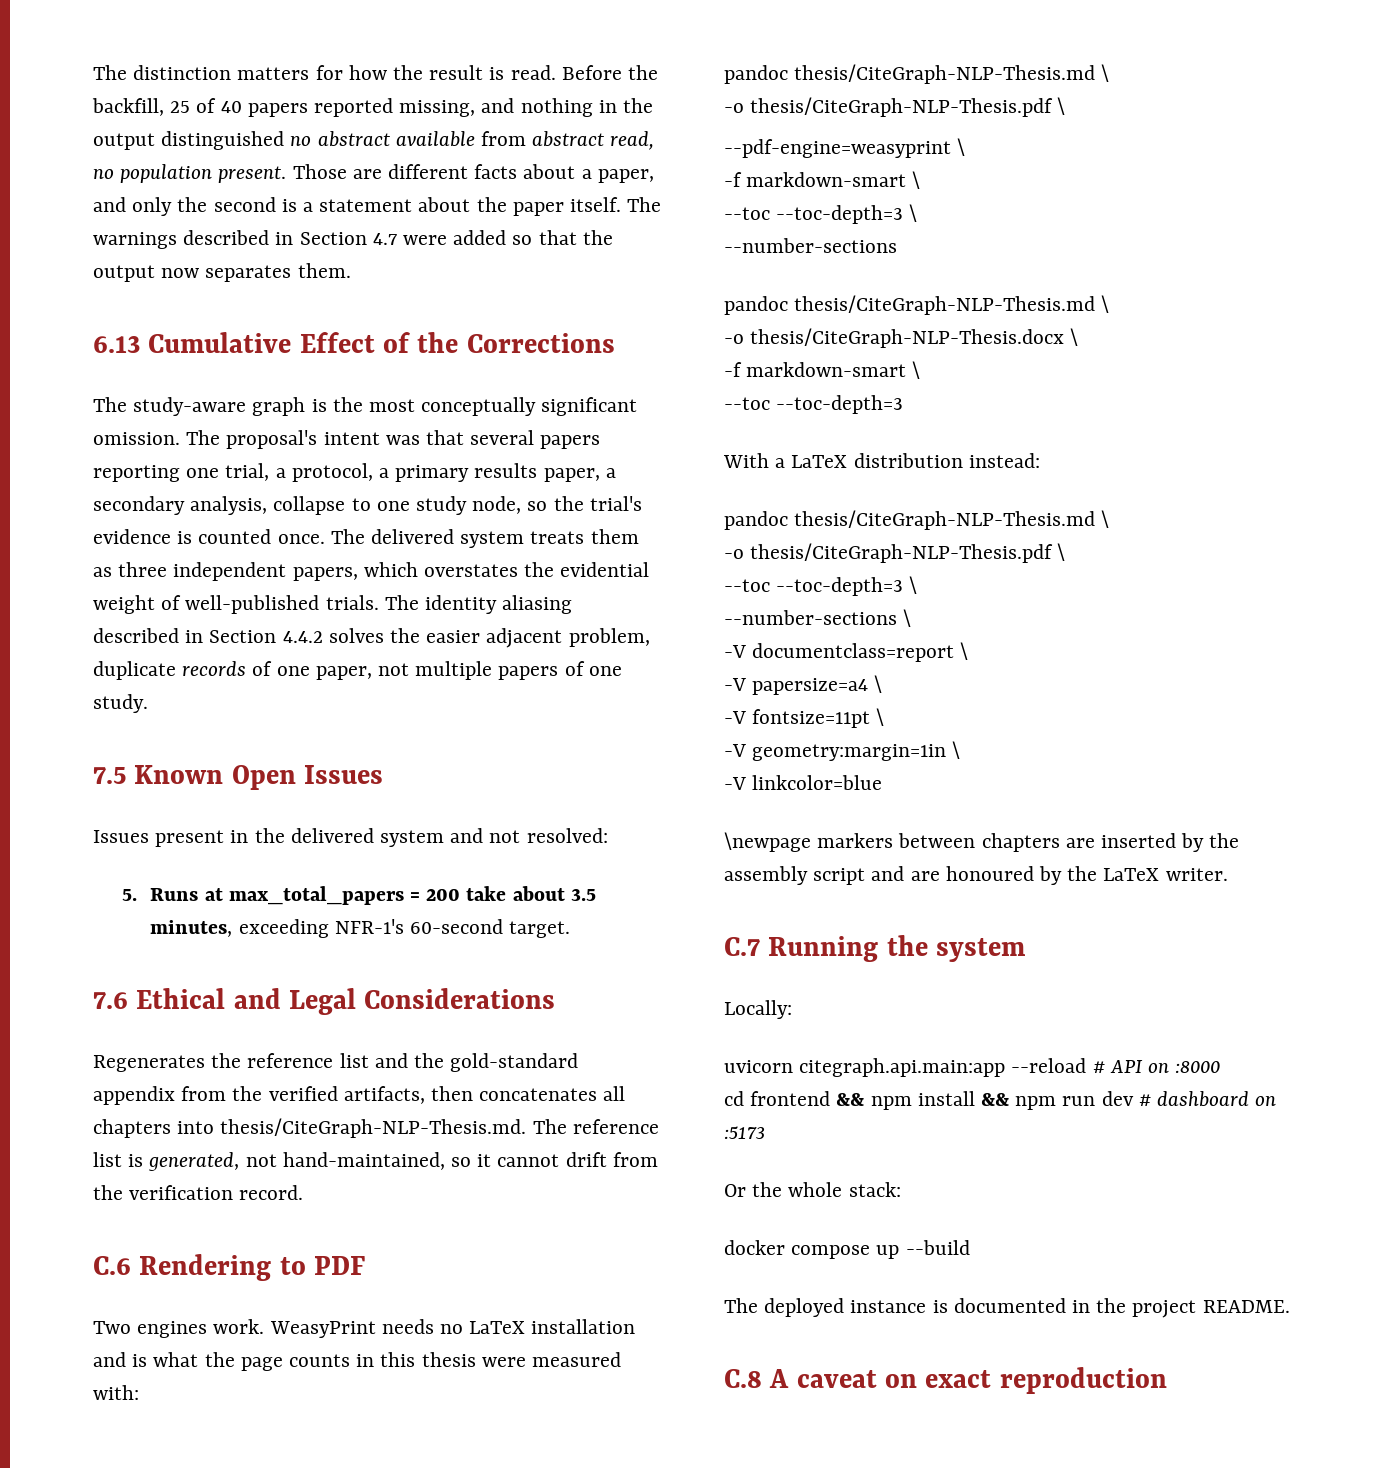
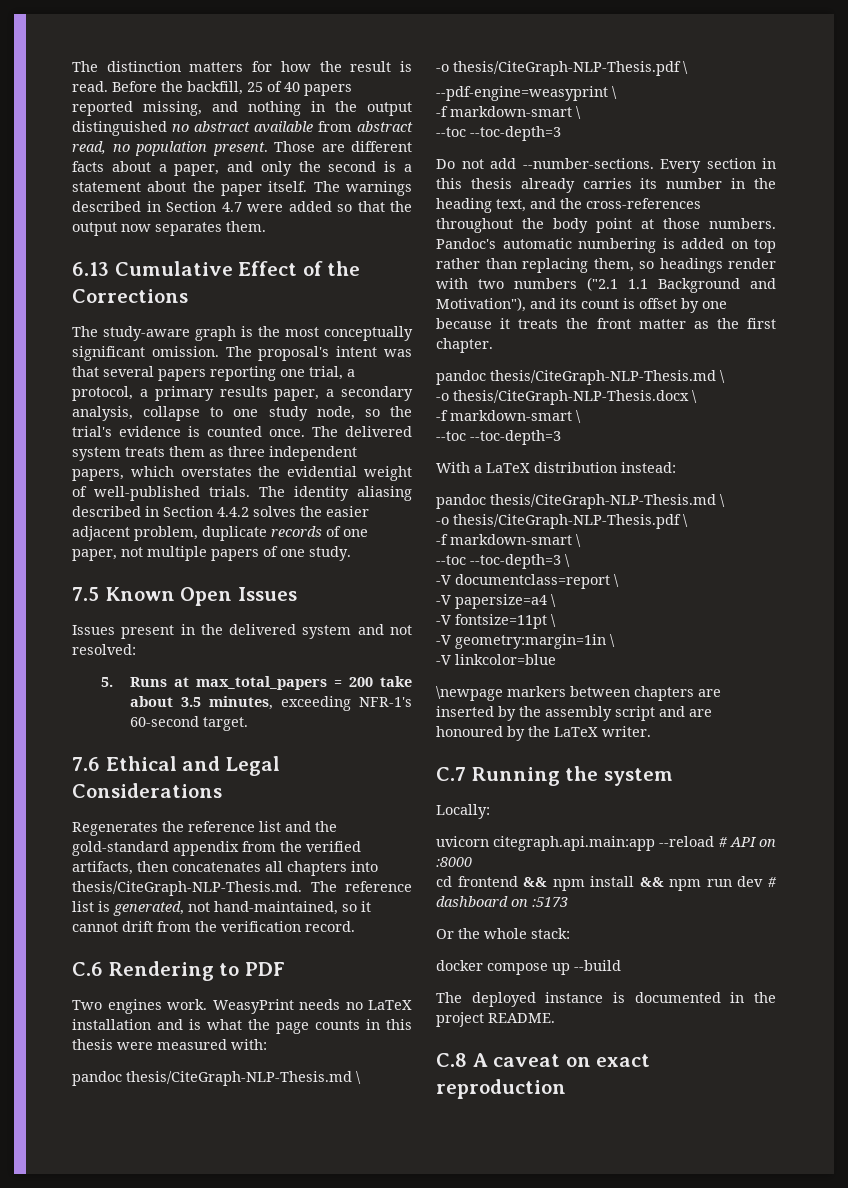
[909,204,918,222] [724,238,897,253] \ // --number-sections -> [436,158,776,173] [436,178,776,193] [436,198,701,213] [436,218,776,233] [436,238,776,253] [436,258,776,273] [436,277,776,293] [436,297,727,313] [436,318,776,329] [436,338,493,353] // Do not add --number-sections. Every section in this thesis already carries its number in the heading text, and the cross-references throughout the body point at those numbers. Pandoc's automatic numbering is added on top rather than replacing them, so headings render with two numbers ("2.1 1.1 Background and Motivation"), and its count is offset by one because it treats the front matter as the first chapter.
[724,576,918,596] [724,609,912,627] // --toc --toc-depth=3 \ // --number-sections \ -> [436,534,581,547] [436,554,570,569] // -f markdown-smart \ // --toc --toc-depth=3 \

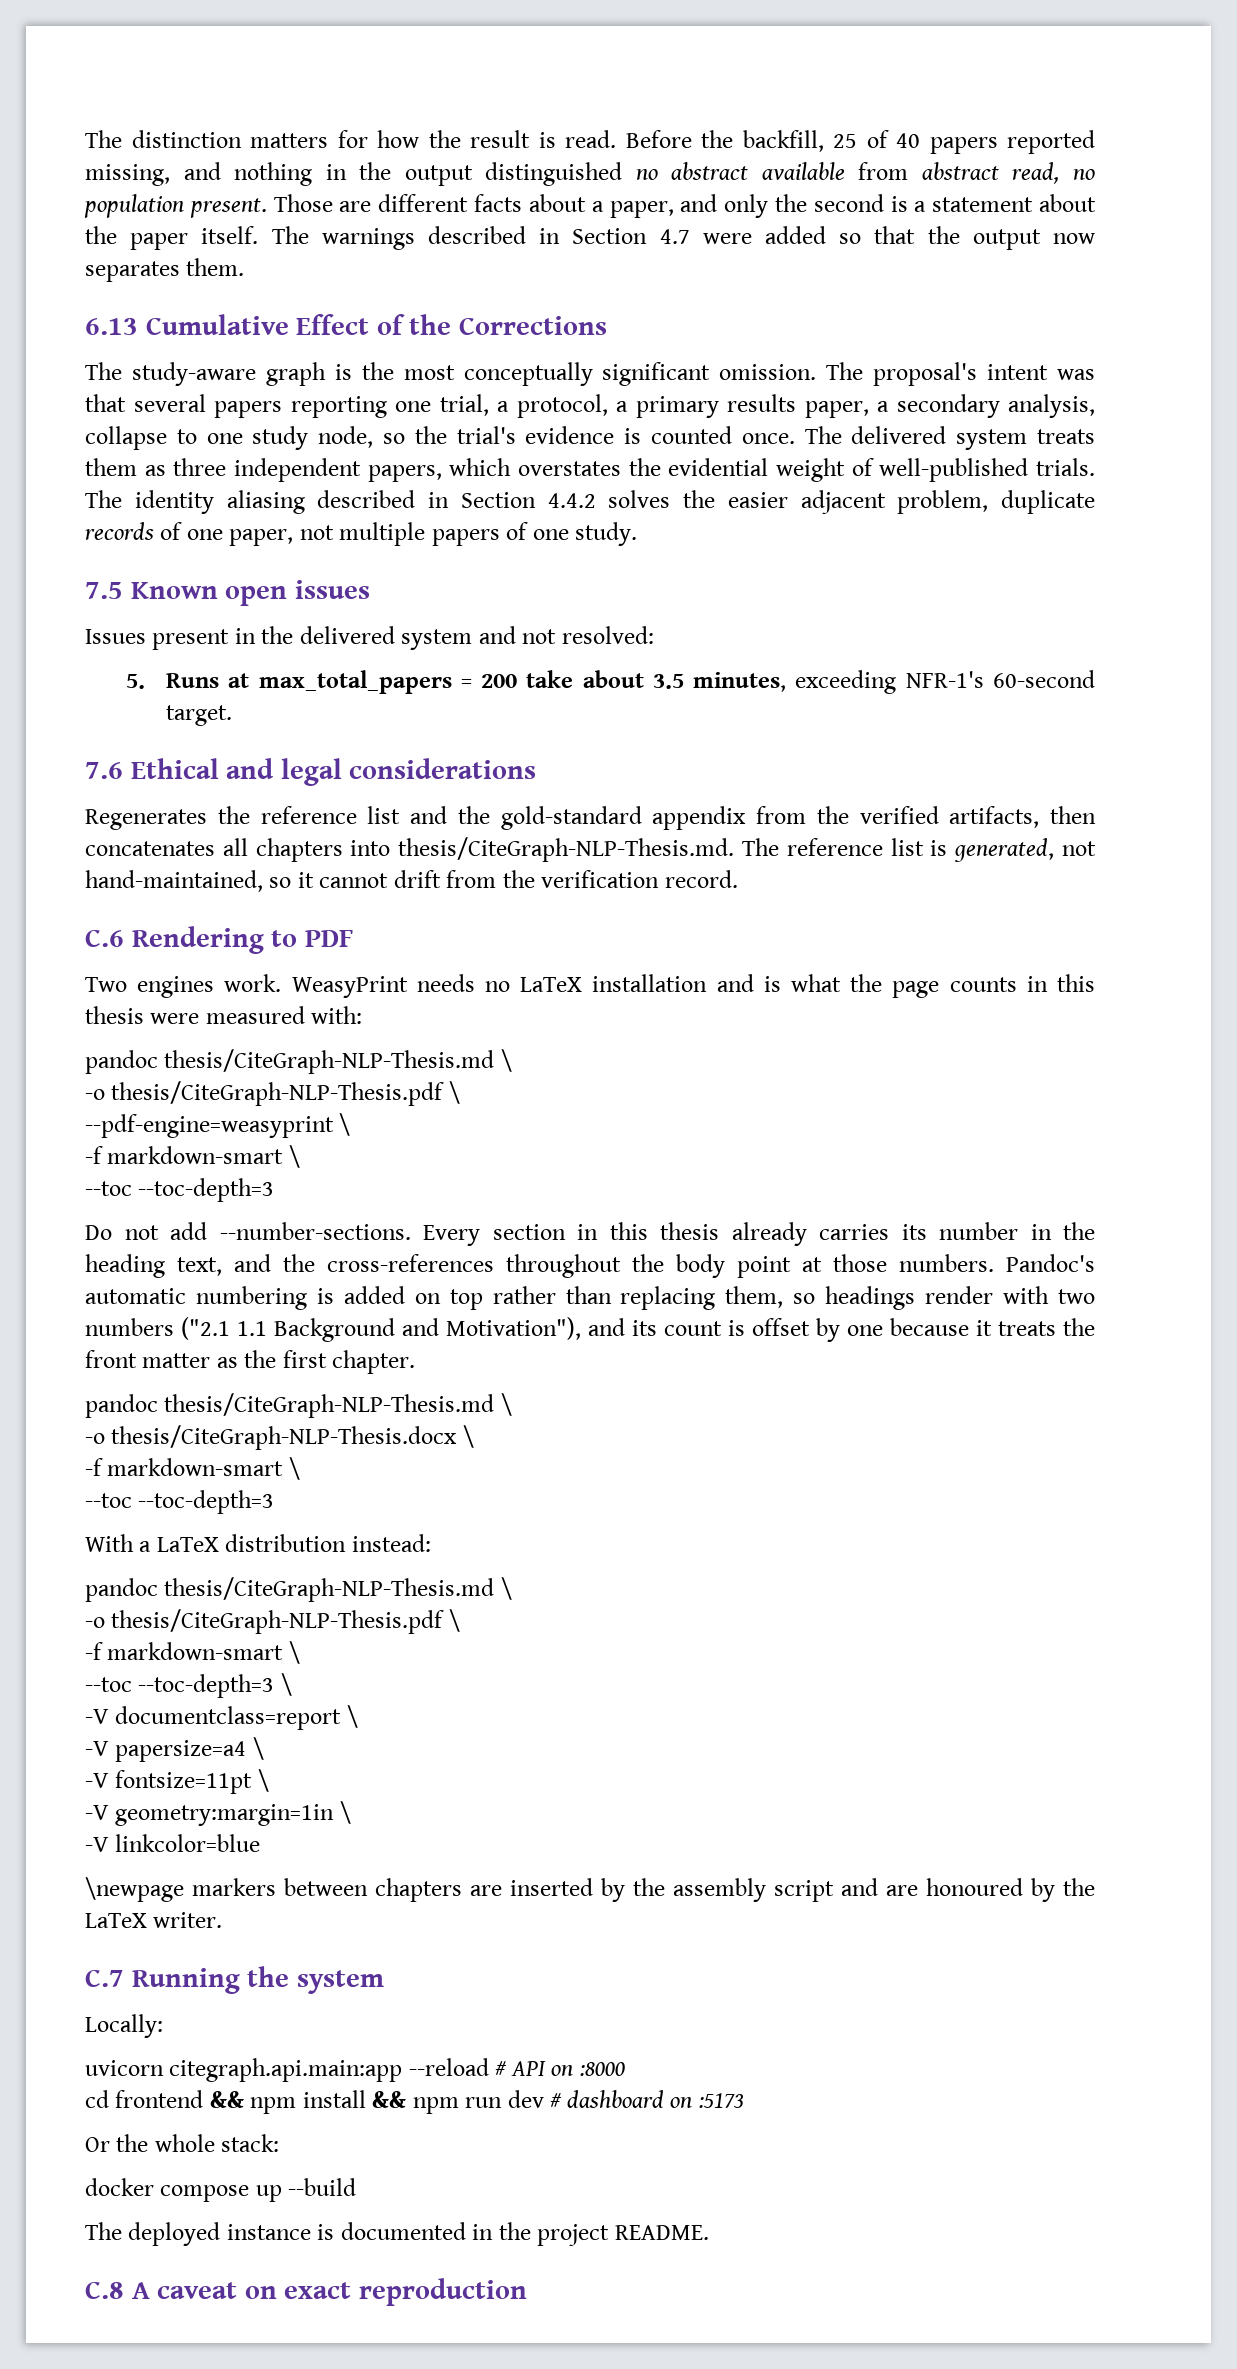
[180,587,297,606] Open Issues -> [225,580,370,606] open issues
[225,756,280,776] [72,783,222,798] Legal Considerations -> [280,758,537,786] legal considerations

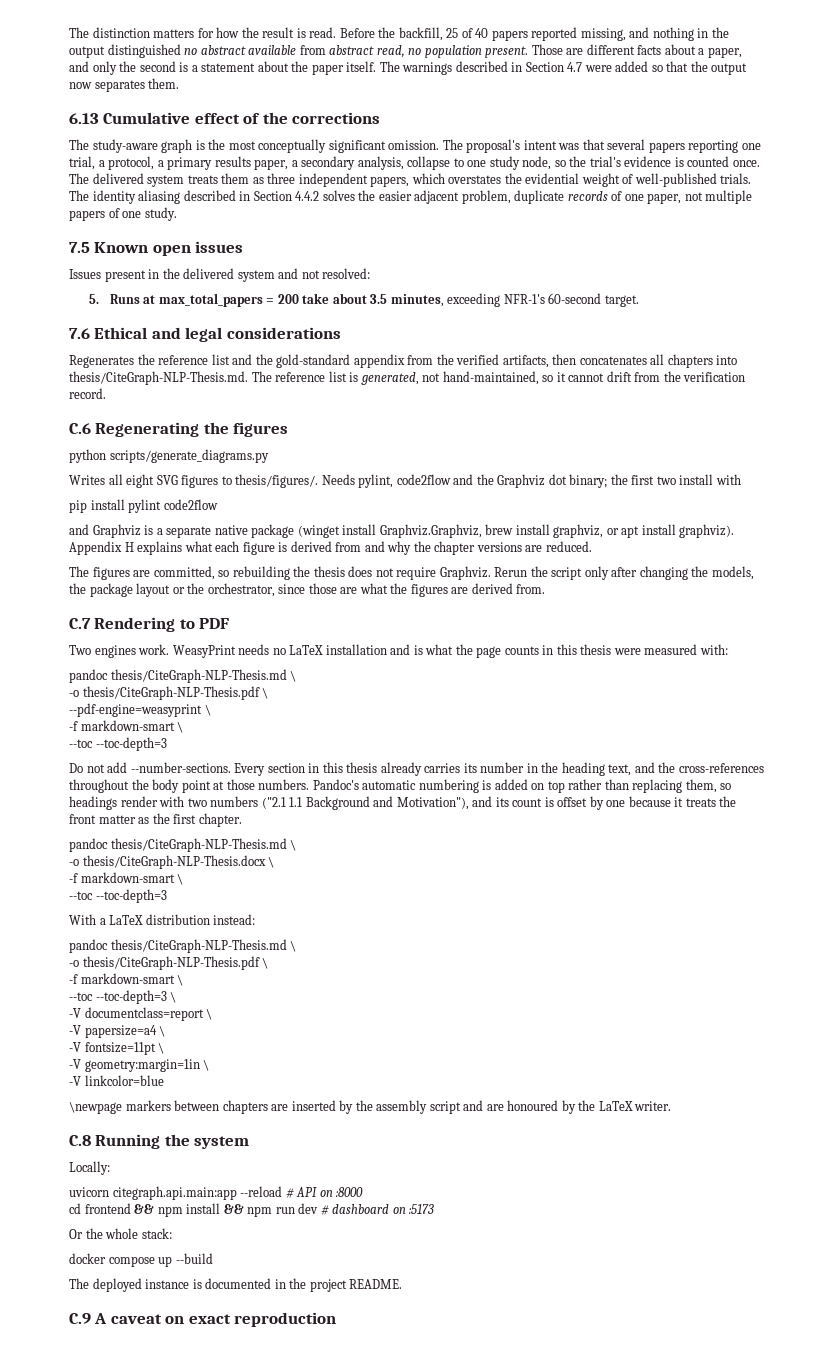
[296,314,370,335] Effect -> [194,113,240,124] effect
[458,316,607,335] Corrections -> [292,112,381,124] corrections
(124, 938) none -> [95,422,289,437] [69,449,269,463] [69,474,741,488] [69,499,218,513] [69,524,735,538] [69,541,592,555] [69,566,754,580] [69,583,546,597] [69,618,91,629] Regenerating the figures // python scripts/generate_diagrams.py // Writes all eight SVG figures to thesis/figures/. Needs pylint, code2flow and the Graphviz dot binary; the first two install with // pip install pylint code2flow // and Graphviz is a separate native package (winget install Graphviz.Graphviz, brew install graphviz, or apt install graphviz). Appendix H explains what each figure is derived from and why the chapter versions are reduced. // The figures are committed, so rebuilding the thesis does not require Graphviz. Rerun the script only after changing the models, the package layout or the orchestrator, since those are what the figures are derived from. // C.7
[85,1969,124,1987] C.7 -> [69,1135,91,1146] C.8
[85,2281,124,2299] C.8 -> [69,1313,91,1324] C.9

